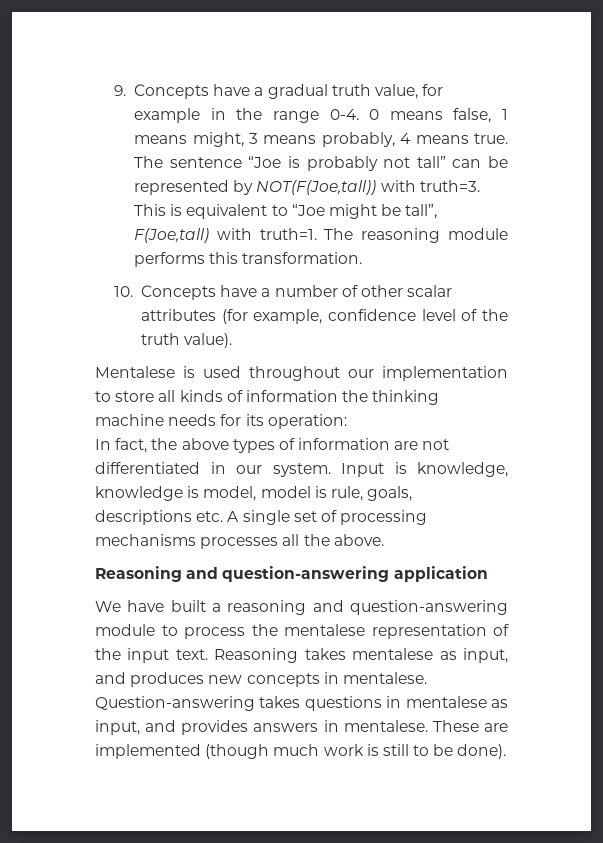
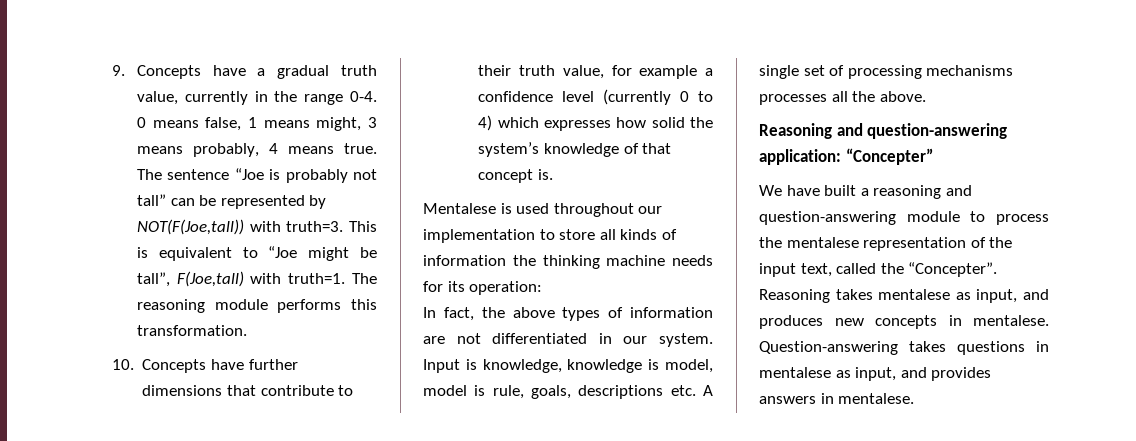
[422,84,444,96] [134,108,201,123] for example -> [184,91,248,105] currently
[261,285,453,297] [141,309,509,324] [141,333,233,348] a number of other scalar attributes (for example, confidence level of the truth value). -> [248,359,298,370] [142,385,354,396] [478,65,713,79] [478,89,713,105] [478,115,713,131] [478,142,672,157] [478,169,554,183] further dimensions that contribute to their truth value, for example a confidence level (currently 0 to 4) which expresses how solid the system’s knowledge of that concept is.
[393,566,488,582] application -> [759,148,933,165] application: “Concepter”
[175,649,208,660] text. -> [800,262,998,277] text, called the “Concepter”.
[432,720,508,732] [95,744,507,759] These are implemented (though much work is still to be done). -> (915, 398) none

